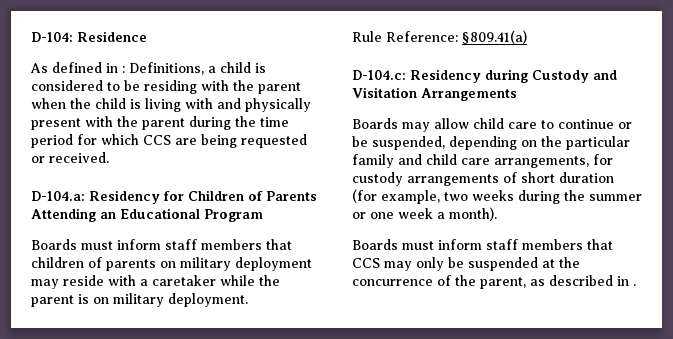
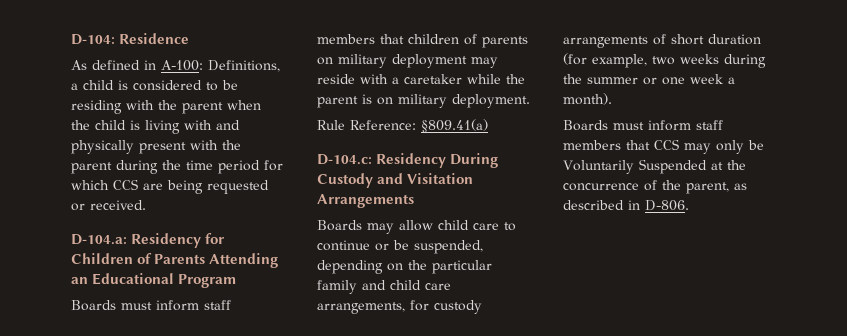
[122,66,125,73] : -> [161,60,203,71] A-100:
[485,69,528,83] during -> [450,153,499,168] During
[468,257,538,271] suspended -> [563,159,707,174] Voluntarily Suspended
[633,284,636,286] . -> [645,200,689,211] D-806.

